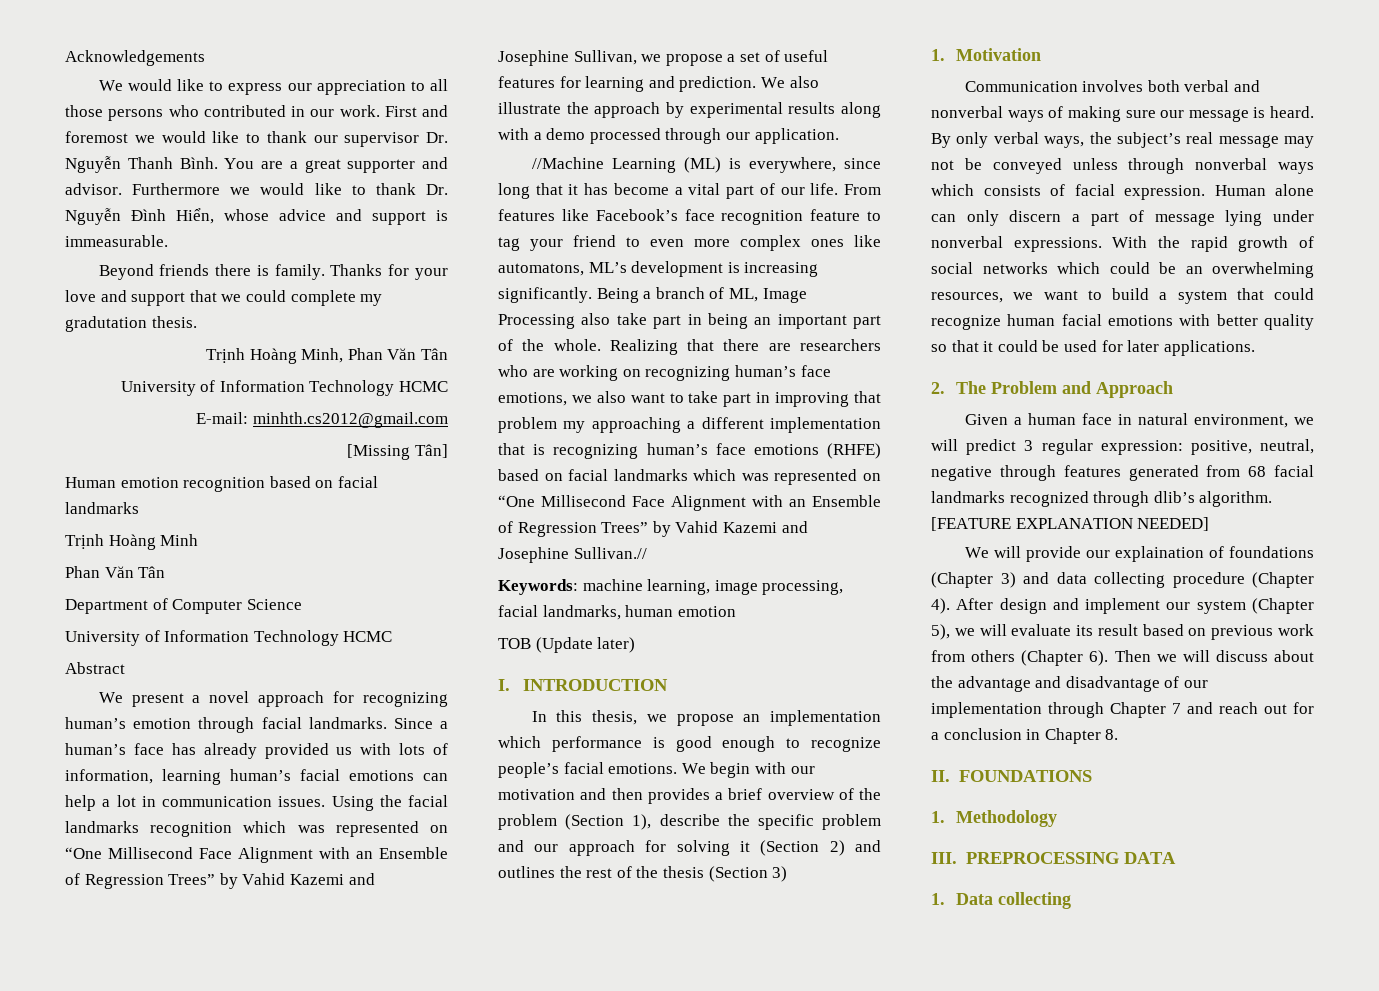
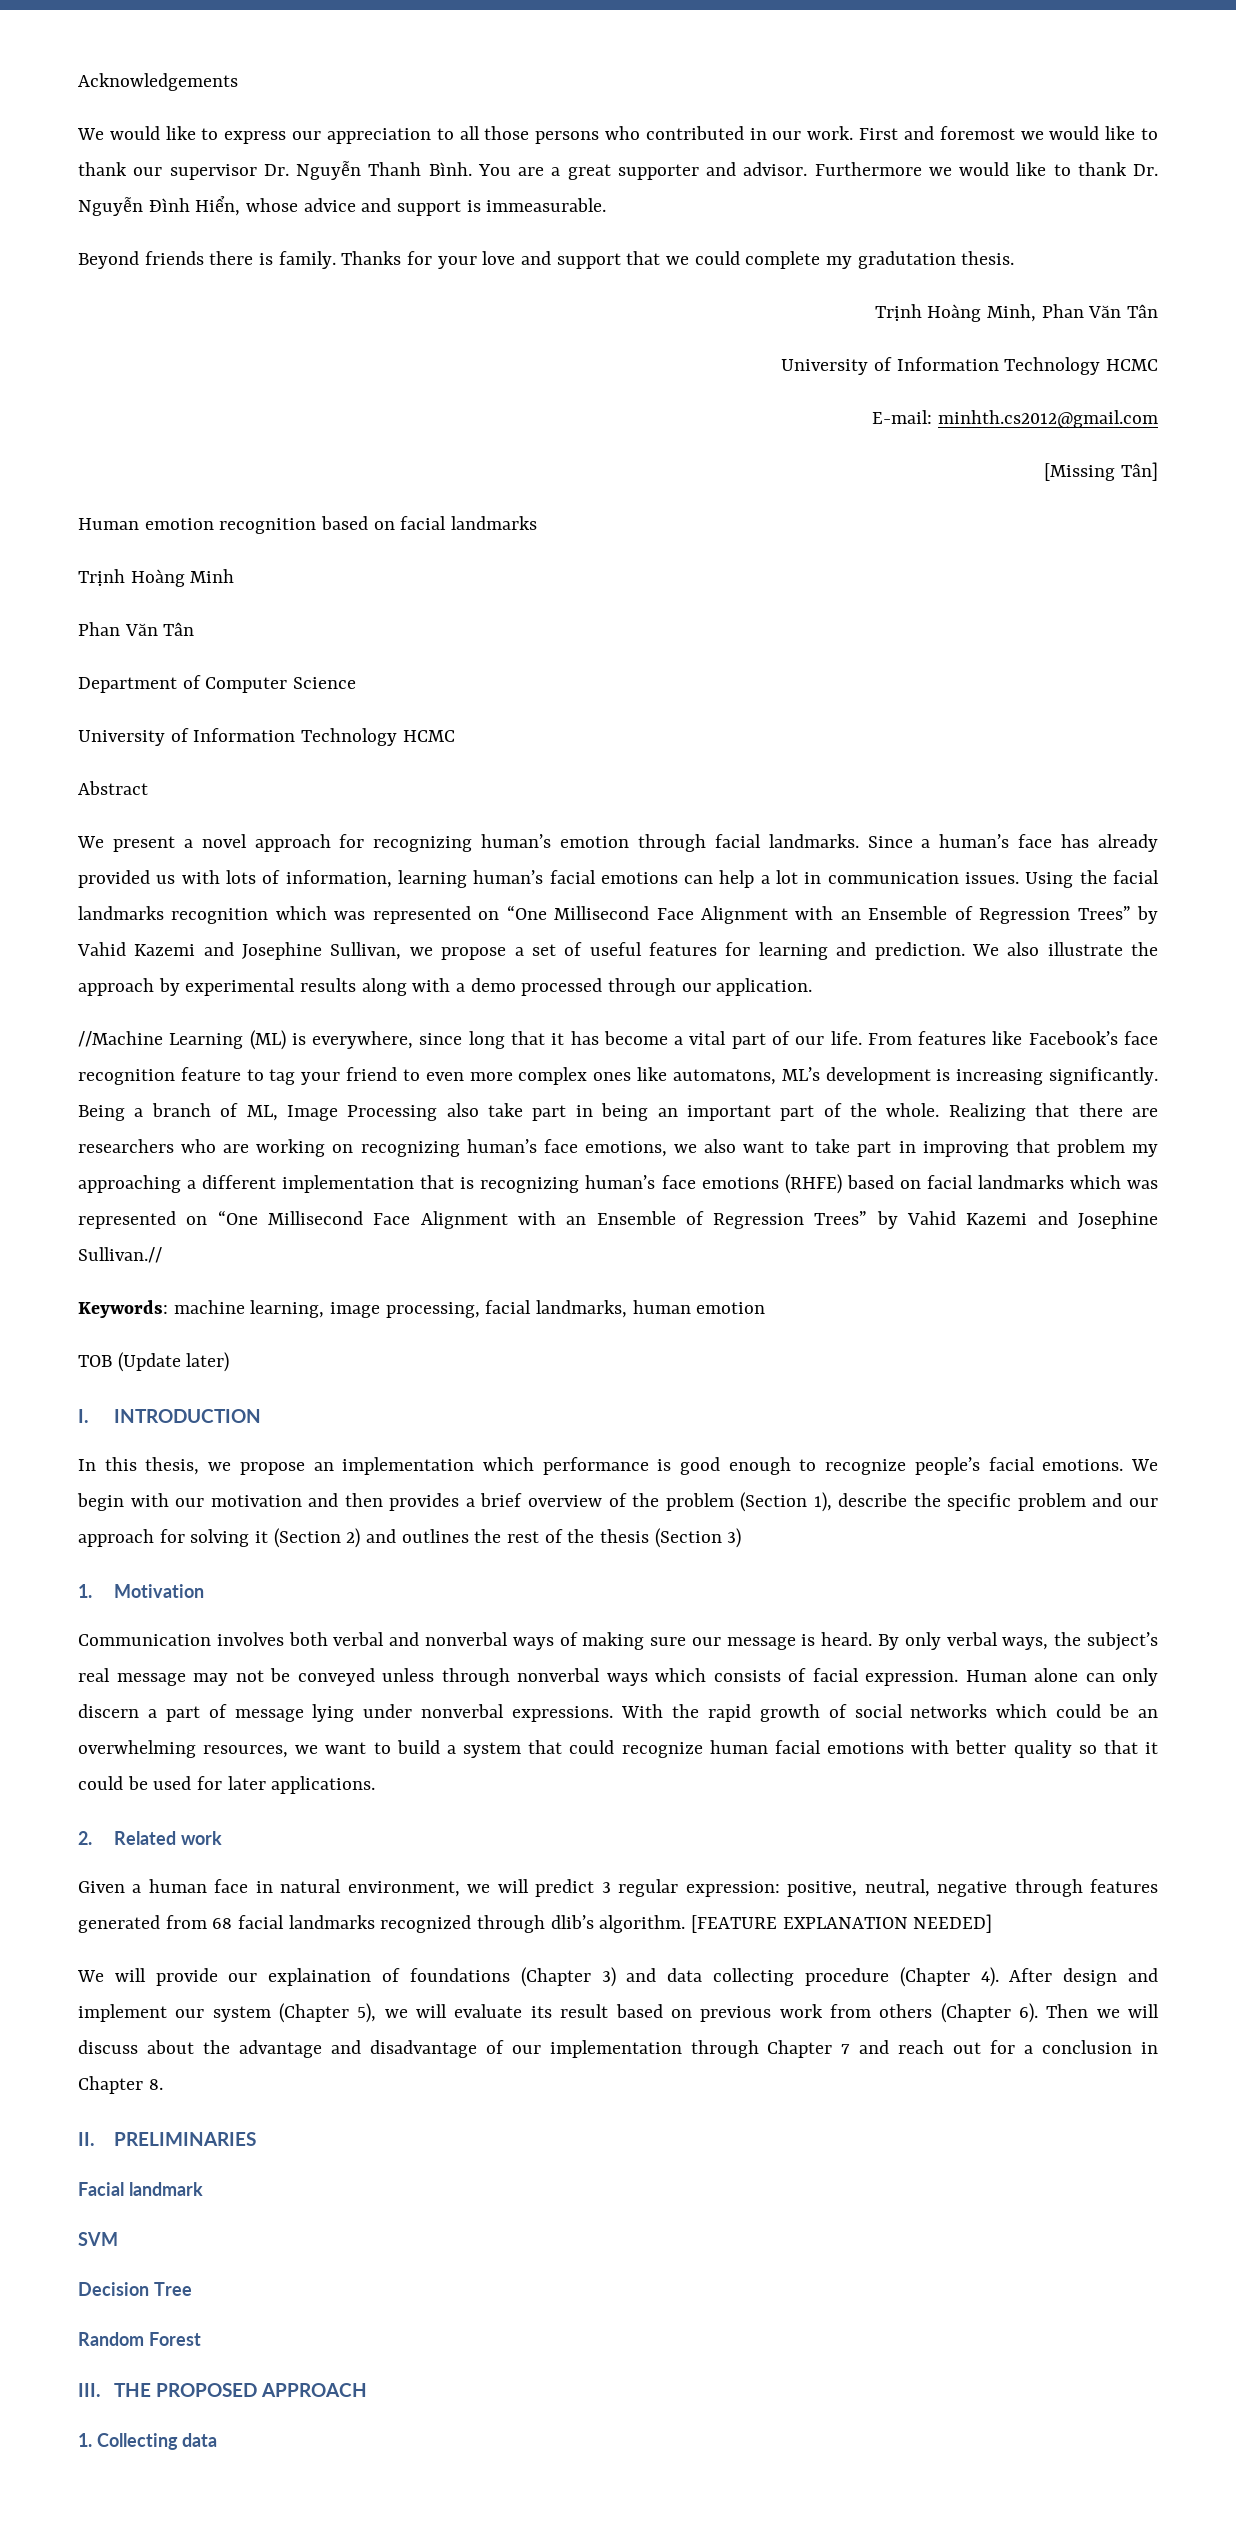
[956,381,1174,398] The Problem and Approach -> [114,1831,223,1845] Related work
[958,770,1092,782] [931,810,1058,827] [931,852,1176,864] [931,892,1072,909] FOUNDATIONS // 1. Methodology // III. PREPROCESSING DATA // 1. Data collecting -> [114,2132,257,2146] [78,2182,203,2196] [78,2232,118,2246] [78,2282,192,2296] [78,2332,201,2346] [78,2383,368,2397] [78,2433,218,2450] PRELIMINARIES // Facial landmark // SVM // Decision Tree // Random Forest // III. THE PROPOSED APPROACH // 1. Collecting data

